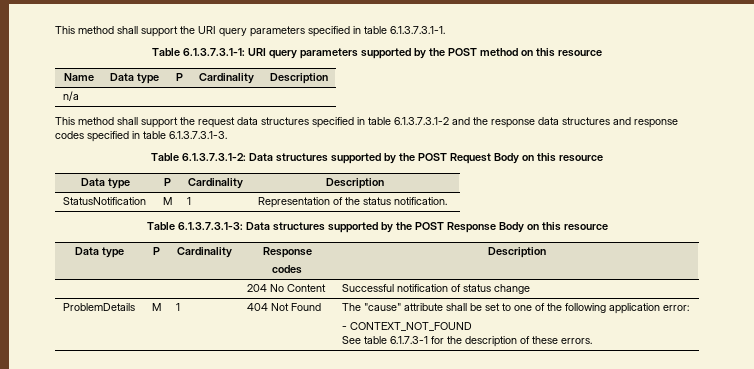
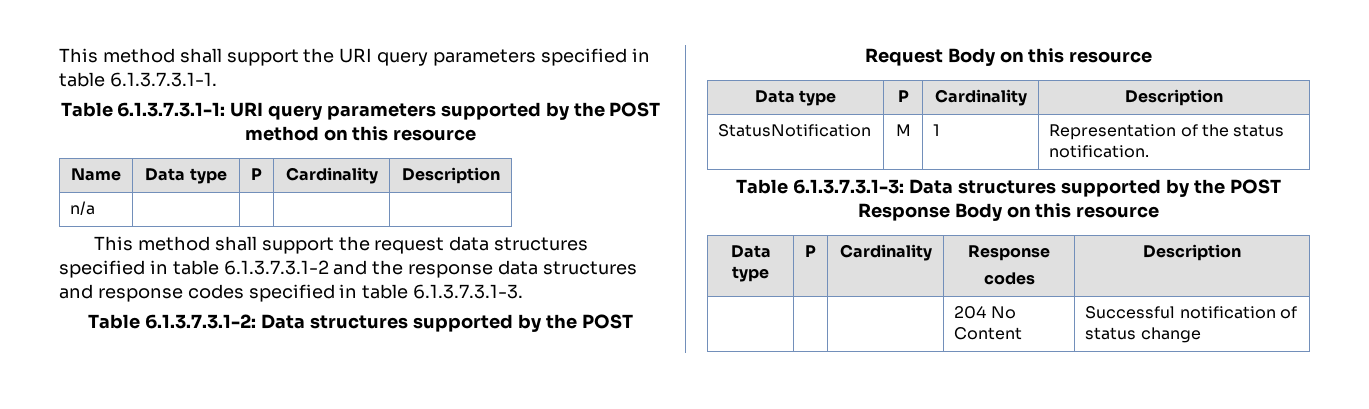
[62,303,135,311] [151,303,161,311] [175,303,180,311] [246,303,321,311] [341,303,689,314] [341,322,472,331] [341,336,592,347] // ProblemDetails | M | 1 | 404 Not Found | The "cause" attribute shall be set to one of the following application error: // - CONTEXT_NOT_FOUND // See table 6.1.7.3-1 for the description of these errors. -> (1201, 335) none

